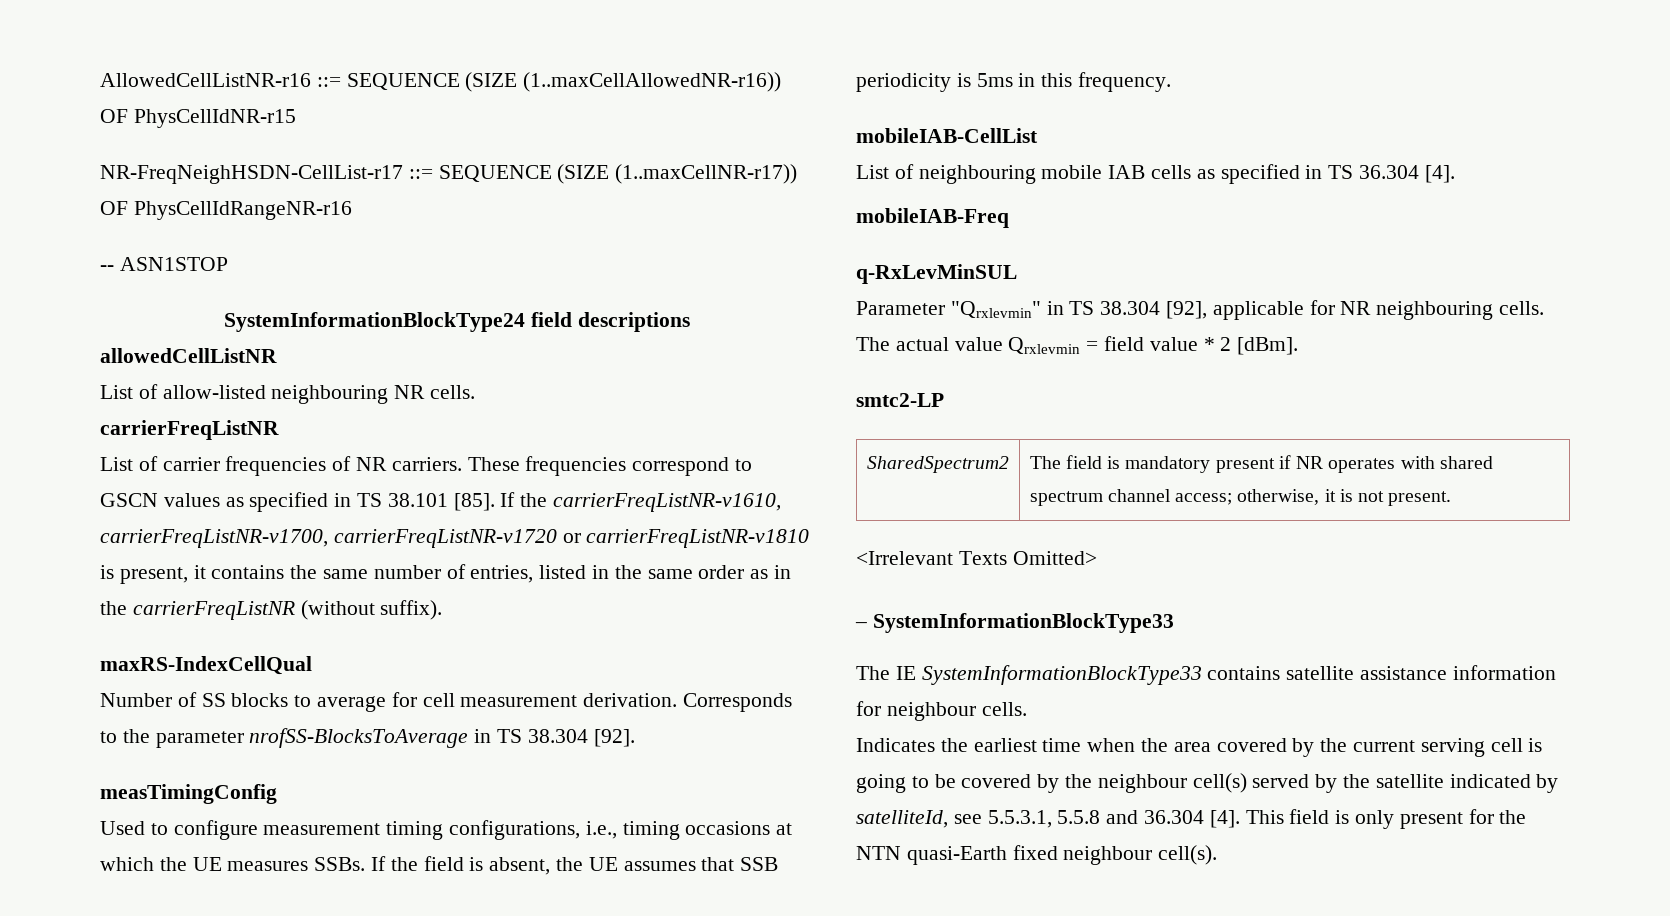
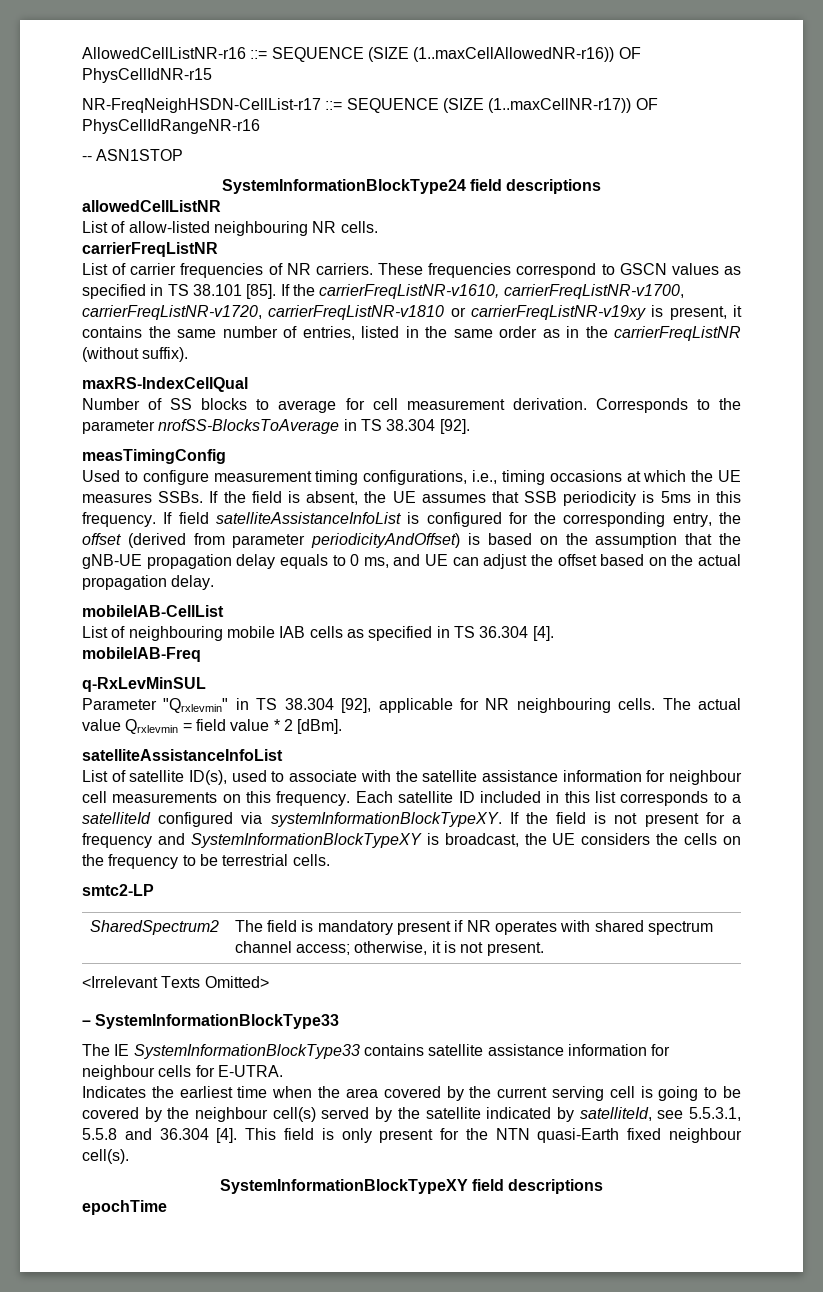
[333,529,810,548] carrierFreqListNR-v1720 or carrierFreqListNR-v1810 -> [82,305,646,320] carrierFreqListNR-v1720, carrierFreqListNR-v1810 or carrierFreqListNR-v19xy
(1172, 82) none -> [163,512,741,527] [82,533,742,548] [82,554,741,569] [82,575,215,590] If field satelliteAssistanceInfoList is configured for the corresponding entry, the offset (derived from parameter periodicityAndOffset) is based on the assumption that the gNB-UE propagation delay equals to 0 ms, and UE can adjust the offset based on the actual propagation delay.
(1299, 346) none -> [82,749,283,761] [82,770,742,785] [82,791,741,806] [82,812,741,827] [82,833,742,848] [82,854,330,869] // satelliteAssistanceInfoList // List of satellite ID(s), used to associate with the satellite assistance information for neighbour cell measurements on this frequency. Each satellite ID included in this list corresponds to a satelliteId configured via systemInformationBlockTypeXY. If the field is not present for a frequency and SystemInformationBlockTypeXY is broadcast, the UE considers the cells on the frequency to be terrestrial cells.
[981,702,1027,716] cells. -> [158,1065,283,1077] cells for E-UTRA.
(1218, 855) none -> [219,1179,604,1194] [82,1200,167,1215] // SystemInformationBlockTypeXY field descriptions // epochTime

